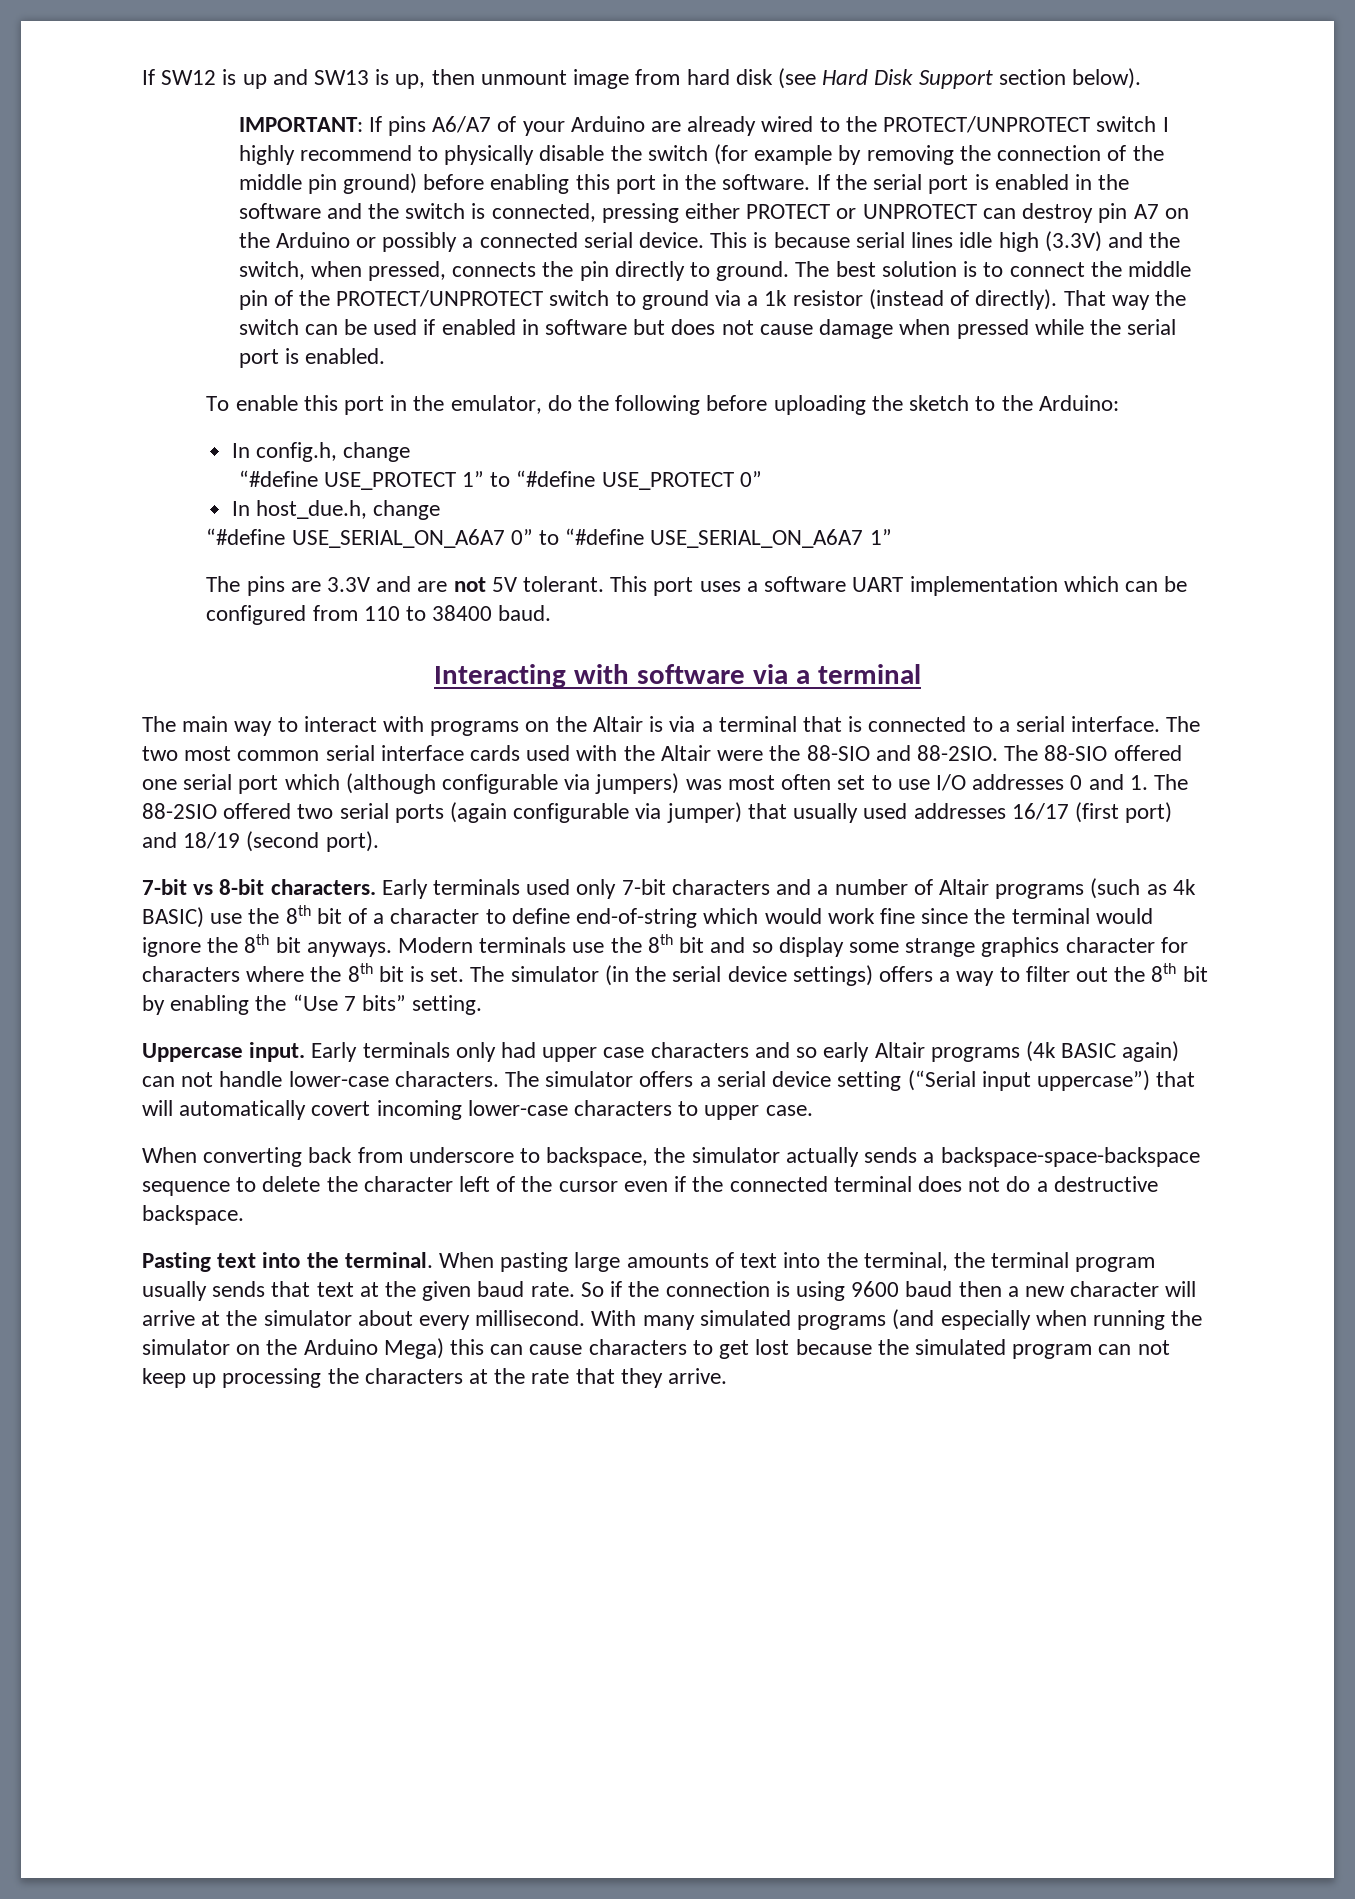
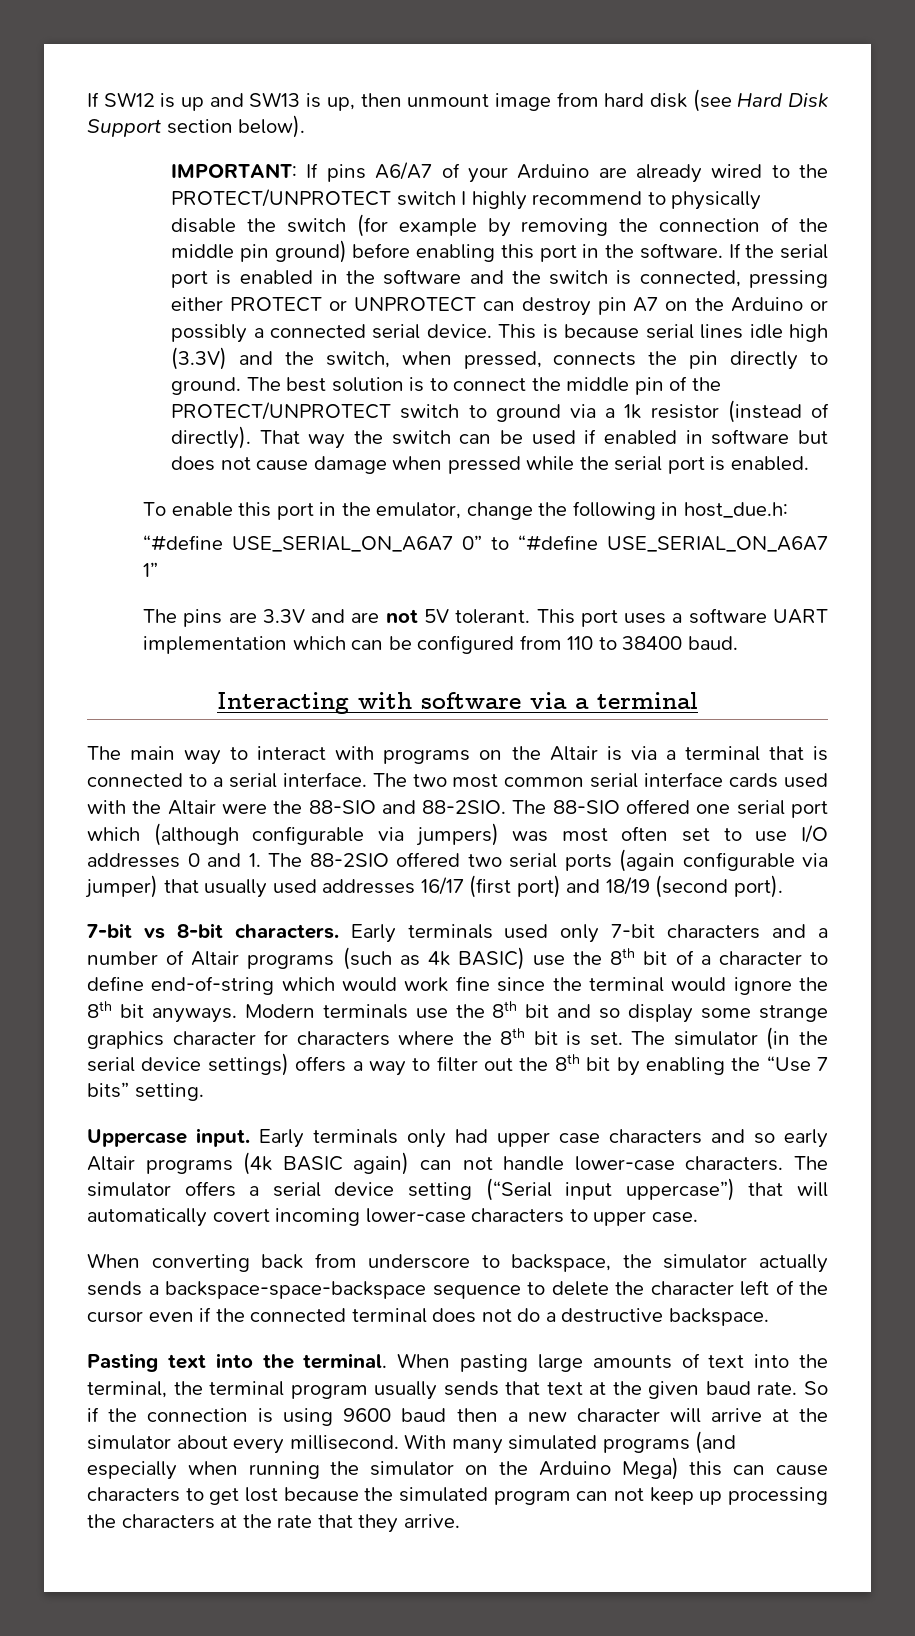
[547,395,572,411] do -> [466,502,533,520] change
[706,395,1119,415] [231,442,411,462] [238,470,762,490] [231,500,441,520] before uploading the sketch to the Arduino: // In config.h, change // “#define USE_PROTECT 1” to “#define USE_PROTECT 0” // In host_due.h, change -> [661,502,788,518] in host_due.h:

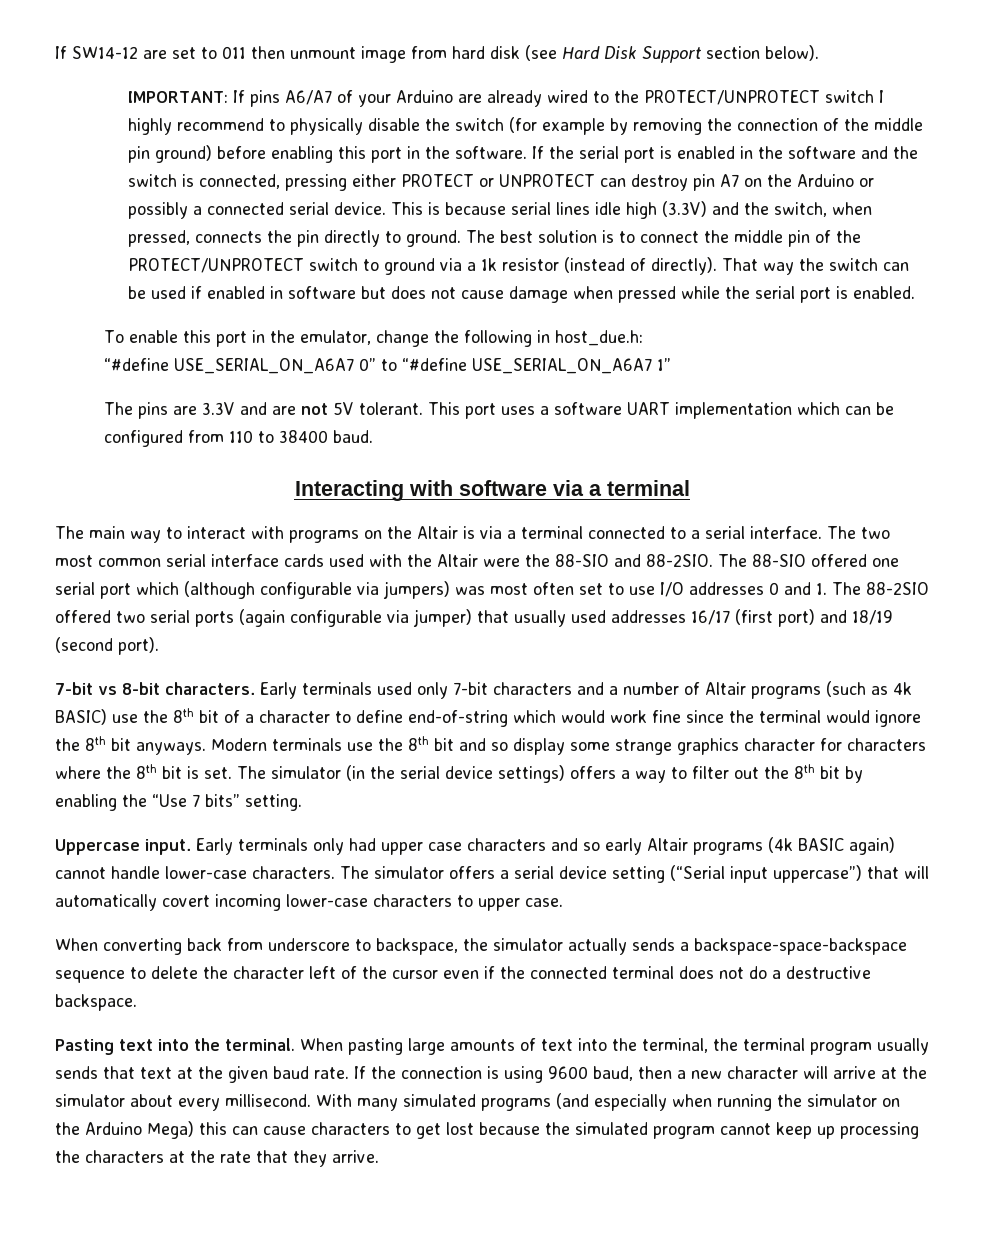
[87,92,355,111] If SW12 is up and SW13 is up, -> [55,46,246,59] If SW14-12 are set to 011
[768,746,829,761] that is -> (583, 532) none
[420,1157,493,1170] can not -> [55,867,106,879] cannot
[804,1381,829,1395] [87,1407,99,1422] So if -> [354,1066,366,1079] If
[401,1408,447,1422] baud -> [593,1066,633,1081] baud,
[576,1488,644,1501] can not -> [720,1123,771,1135] cannot

